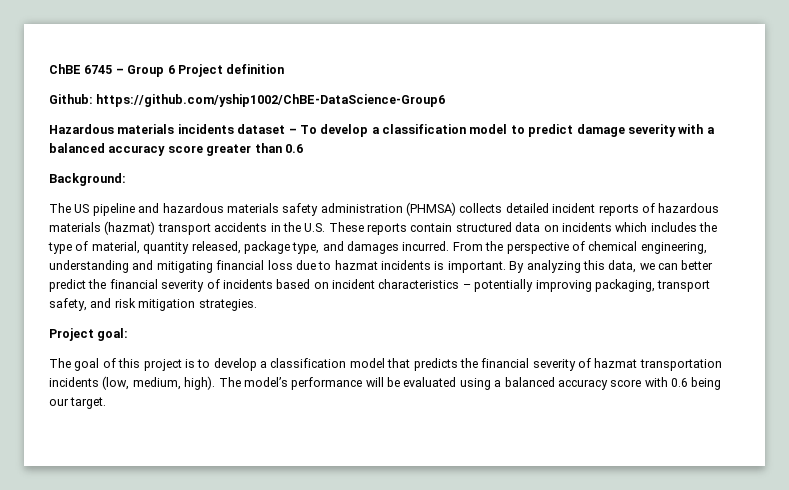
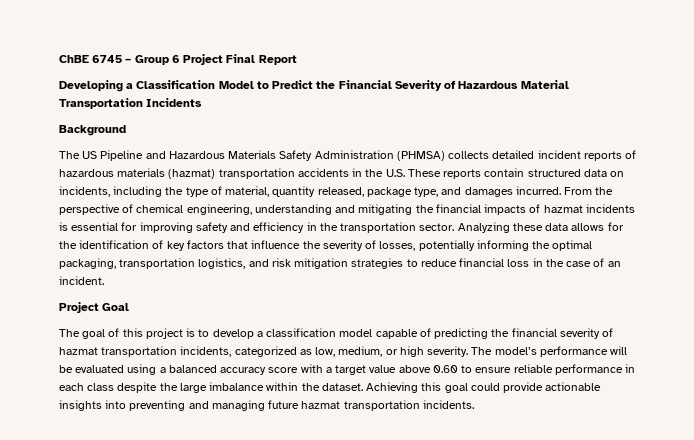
[226,64,285,74] [49,94,446,107] [49,124,715,137] [49,143,303,156] [49,173,126,186] [49,203,403,216] definition // Github: https://github.com/yship1002/ChBE-DataScience-Group6 // Hazardous materials incidents dataset – To develop a classification model to predict damage severity with a balanced accuracy score greater than 0.6 // Background: // The US pipeline and hazardous materials safety administration -> [226,54,297,65] [59,80,569,92] [59,98,203,109] [59,125,126,136] [59,150,394,161] Final Report // Developing a Classification Model to Predict the Financial Severity of Hazardous Material Transportation Incidents // Background // The US Pipeline and Hazardous Materials Safety Administration
[157,223,211,235] transport -> [218,168,295,179] transportation
[561,222,697,232] incidents which includes -> [59,186,163,197] incidents, including
[216,260,714,273] [49,279,711,292] [49,298,257,311] [49,328,129,341] financial loss due to hazmat incidents is important. By analyzing this data, we can better predict the financial severity of incidents based on incident characteristics – potentially improving packaging, transport safety, and risk mitigation strategies. // Project goal: -> [415,204,635,215] [59,222,624,233] [59,240,593,251] [59,258,621,269] [59,276,104,285] [59,302,130,313] the financial impacts of hazmat incidents is essential for improving safety and efficiency in the transportation sector. Analyzing these data allows for the identification of key factors that influence the severity of losses, potentially informing the optimal packaging, transportation logistics, and risk mitigation strategies to reduce financial loss in the case of an incident. // Project Goal
[387,358,458,371] that predicts -> [375,328,489,339] capable of predicting
[49,376,216,390] incidents (low, medium, high). -> [180,346,469,357] incidents, categorized as low, medium, or high severity.
[671,377,722,390] [49,397,107,409] 0.6 being our target. -> [325,364,636,375] [59,382,602,393] [59,400,474,411] a target value above 0.60 to ensure reliable performance in each class despite the large imbalance within the dataset. Achieving this goal could provide actionable insights into preventing and managing future hazmat transportation incidents.

